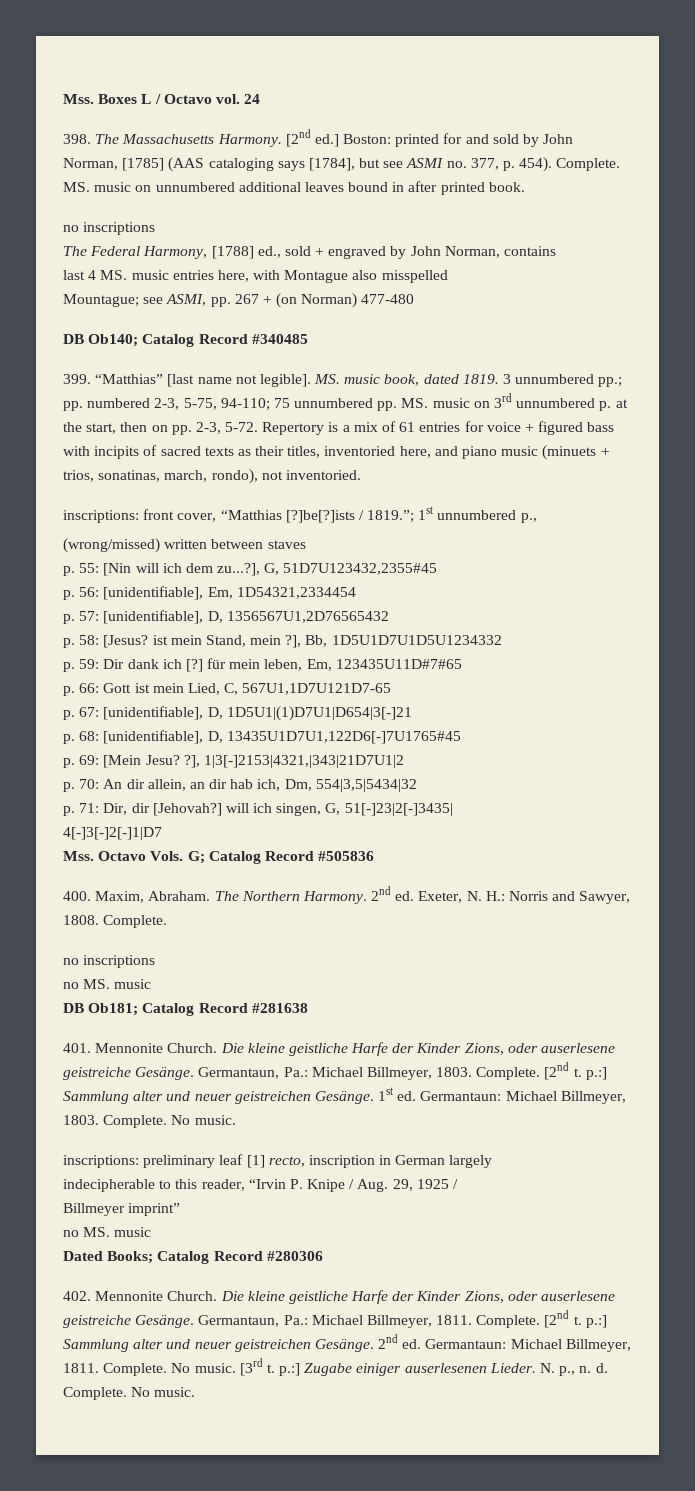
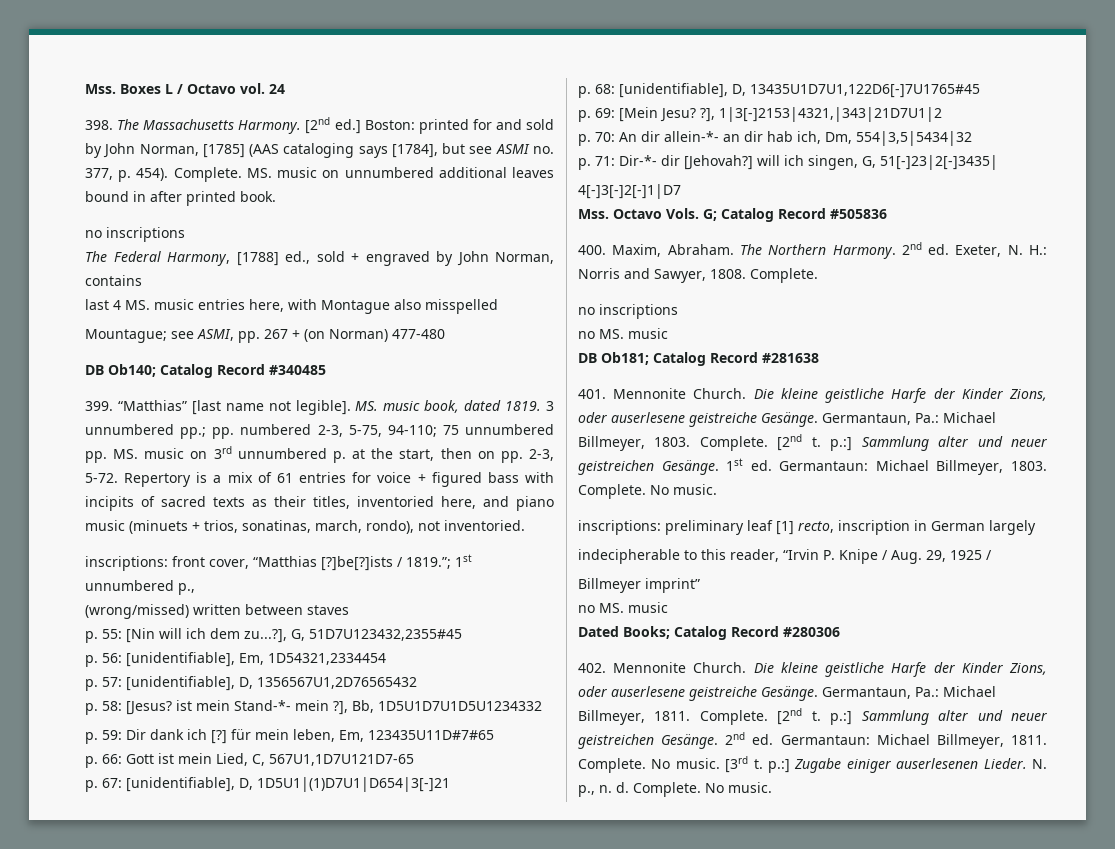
[205,635,246,647] Stand, -> [234,700,291,711] Stand-*-
[147,779,186,791] allein, -> [664,131,719,142] allein-*-
[103,803,128,815] Dir, -> [619,155,657,166] Dir-*-

